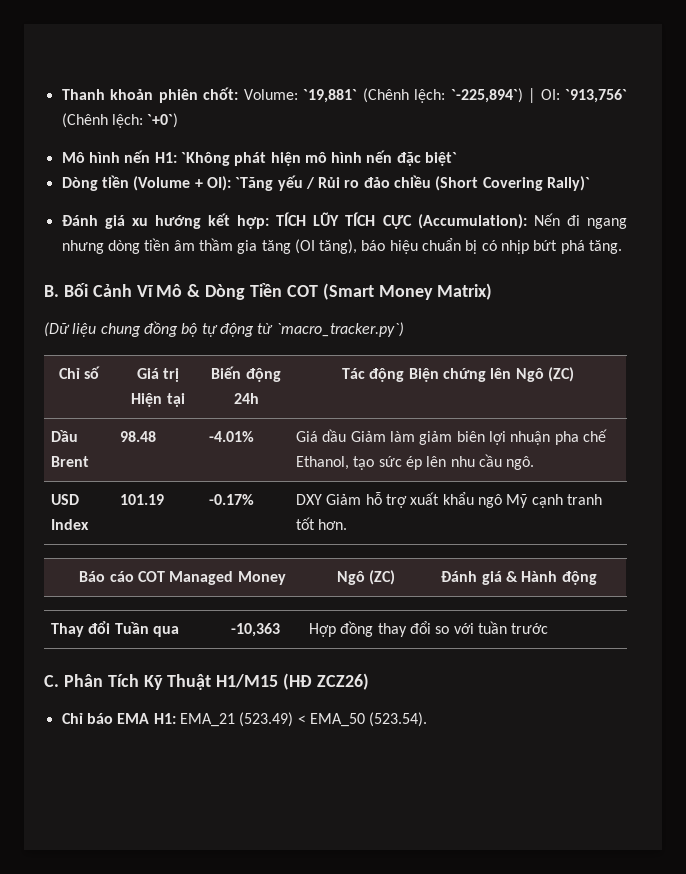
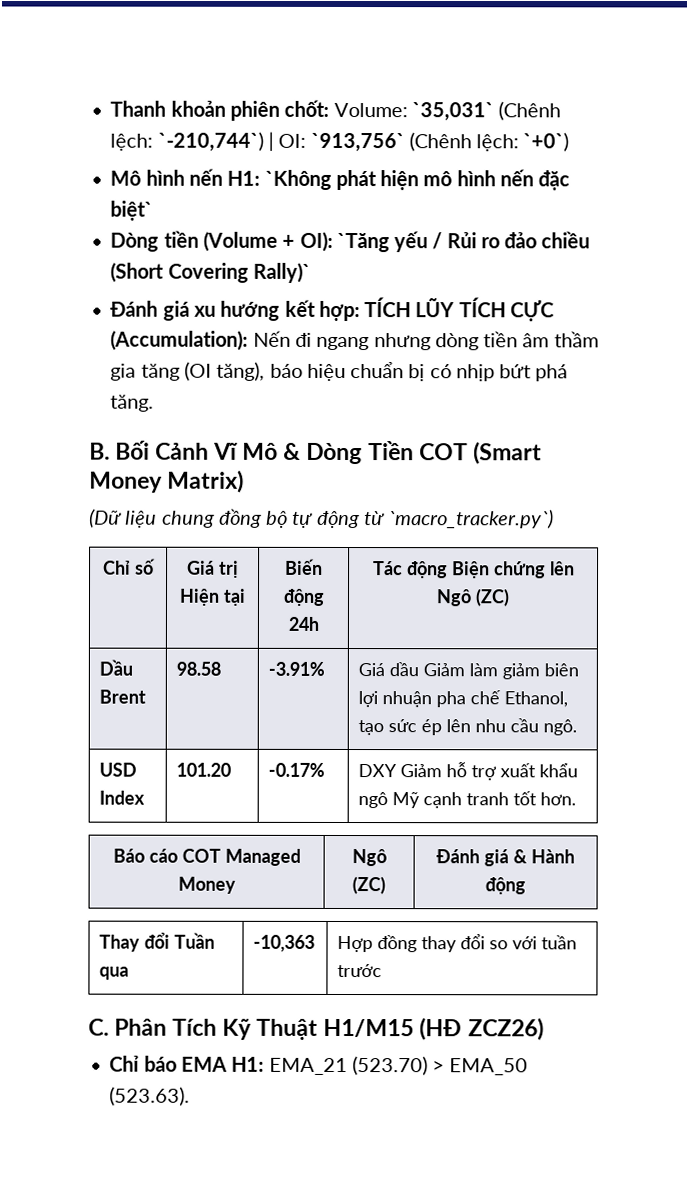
[303,88,523,103] `19,881` (Chênh lệch: `-225,894`) -> [411,101,562,122] [110,131,264,152] `35,031` (Chênh lệch: `-210,744`)
[119,431,156,442] [208,431,254,442] 98.48 | -4.01% -> [176,661,222,676] [268,661,326,676] 98.58 | -3.91%
[119,494,164,505] 101.19 -> [176,762,232,777] 101.20
[239,712,428,727] (523.49) < EMA_50 (523.54). -> [351,1056,529,1076] [109,1086,191,1106] (523.70) > EMA_50 (523.63).

